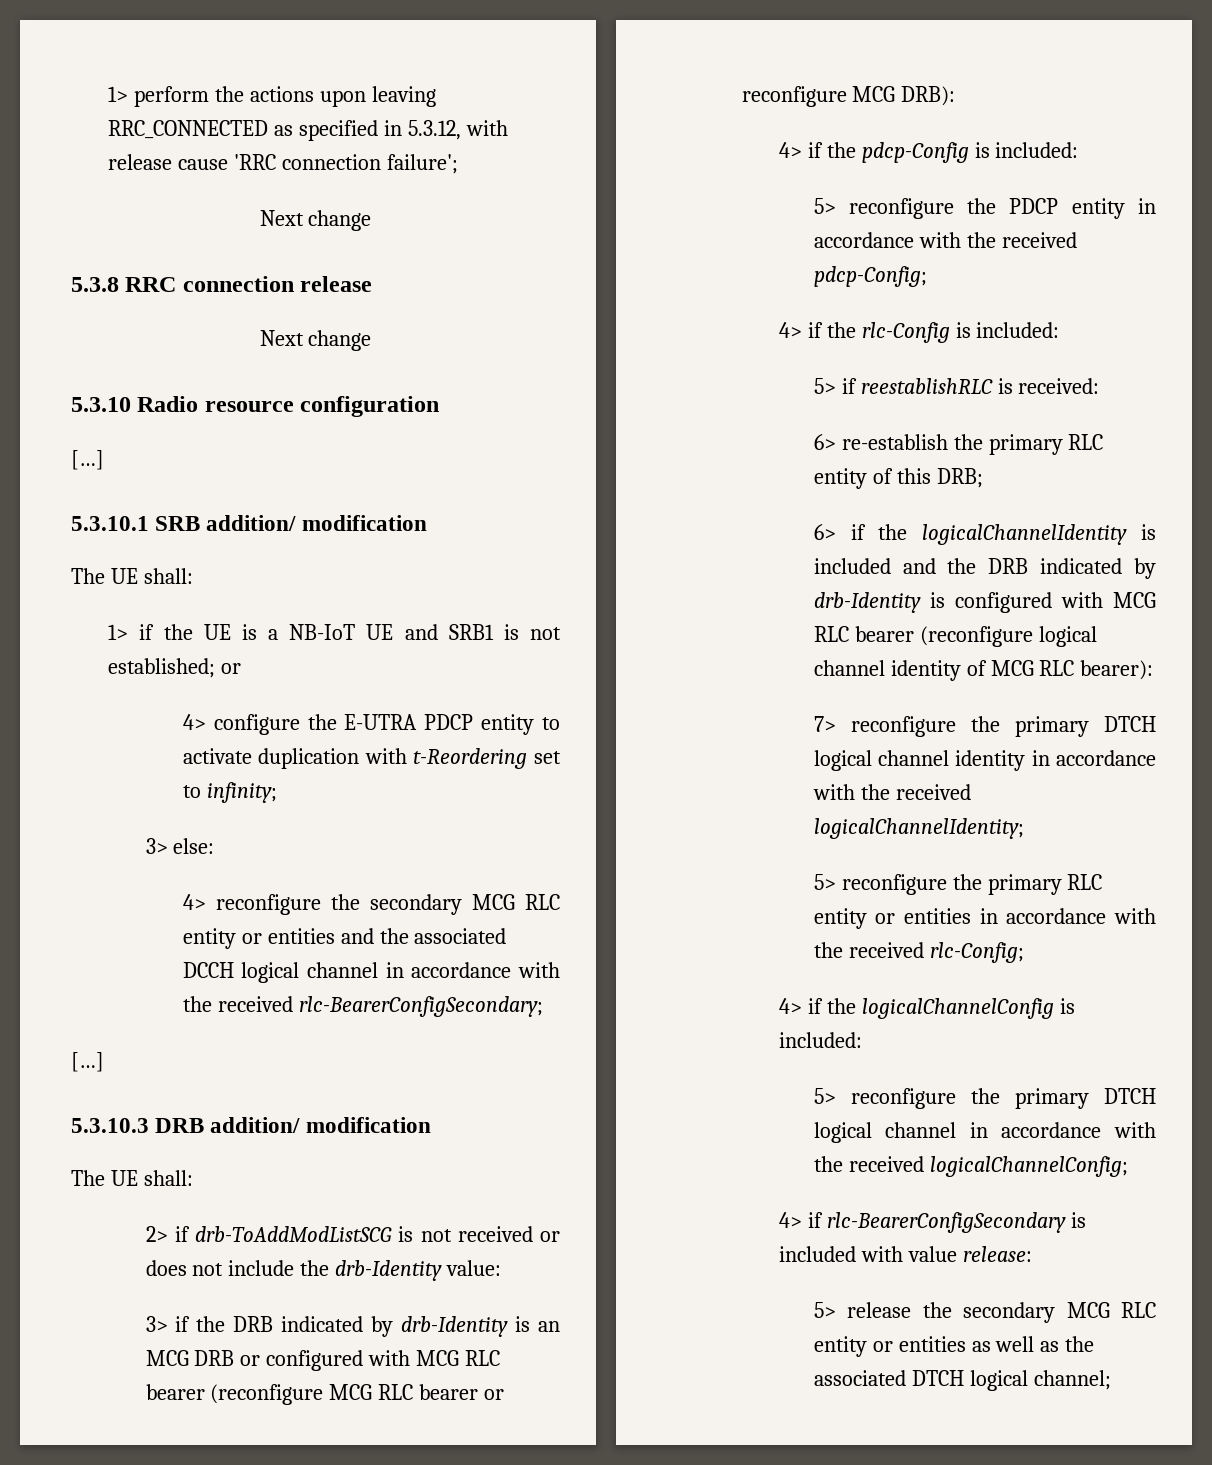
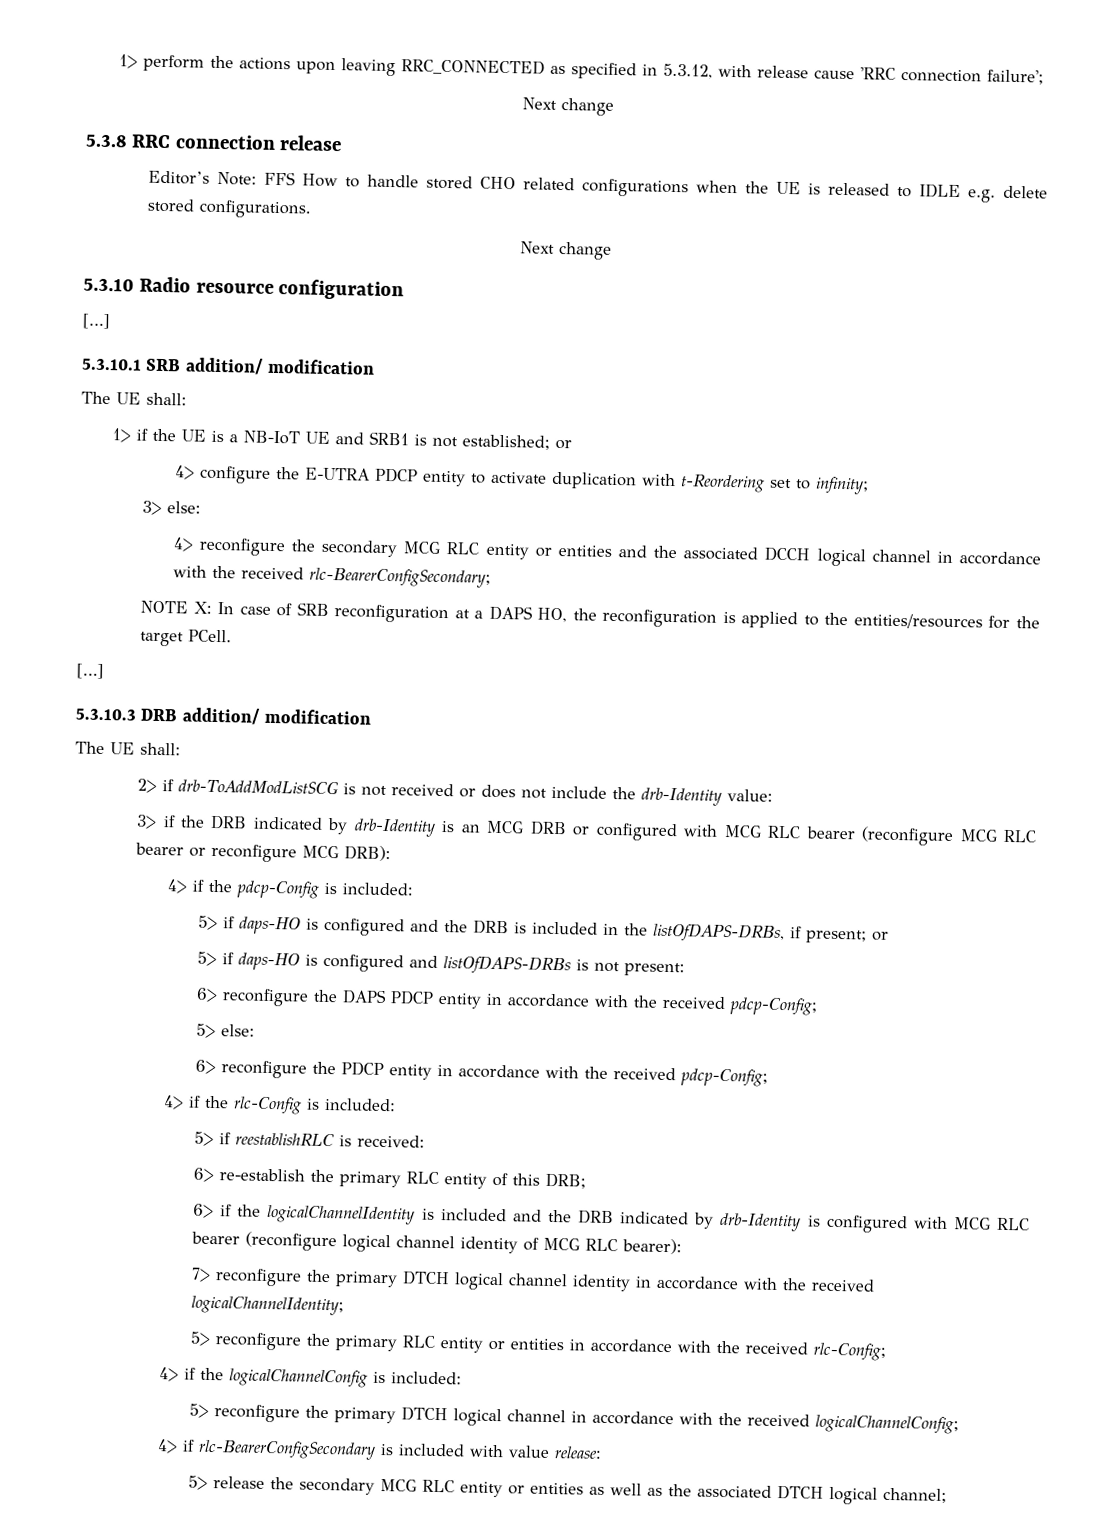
(373, 284) none -> [148,170,1049,203] [147,198,312,219] // Editor’s Note: FFS How to handle stored CHO related configurations when the UE is released to IDLE e.g. delete stored configurations.
(543, 1006) none -> [140,600,1041,630] [140,629,233,647] // NOTE X: In case of SRB reconfiguration at a DAPS HO, the reconfiguration is applied to the entities/resources for the target PCell.
(836, 206) none -> [223,916,890,944] [197,951,686,977] [196,987,819,1016] [196,1023,256,1039] [195,1059,217,1075] if daps-HO is configured and the DRB is included in the listOfDAPS-DRBs, if present; or // 5> if daps-HO is configured and listOfDAPS-DRBs is not present: // 6> reconfigure the DAPS PDCP entity in accordance with the received pdcp-Config; // 5> else: // 6>

